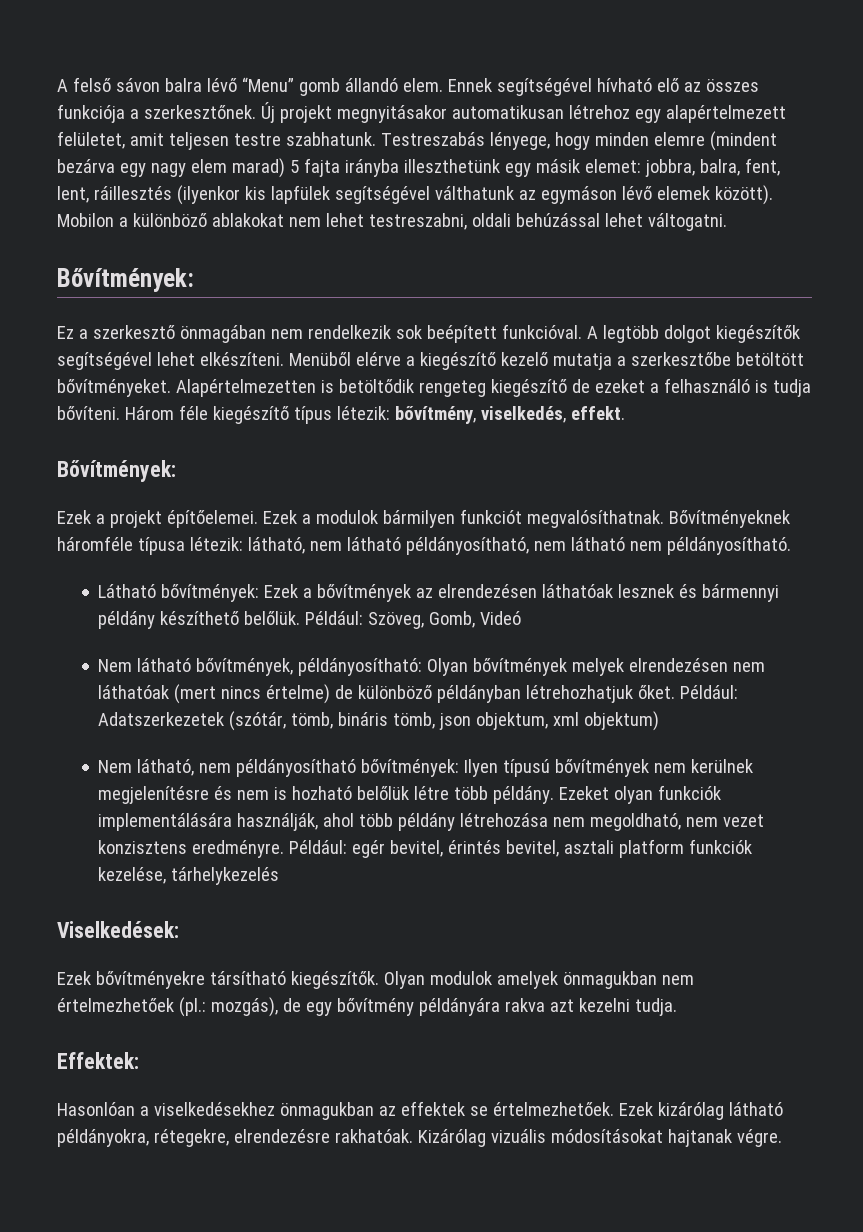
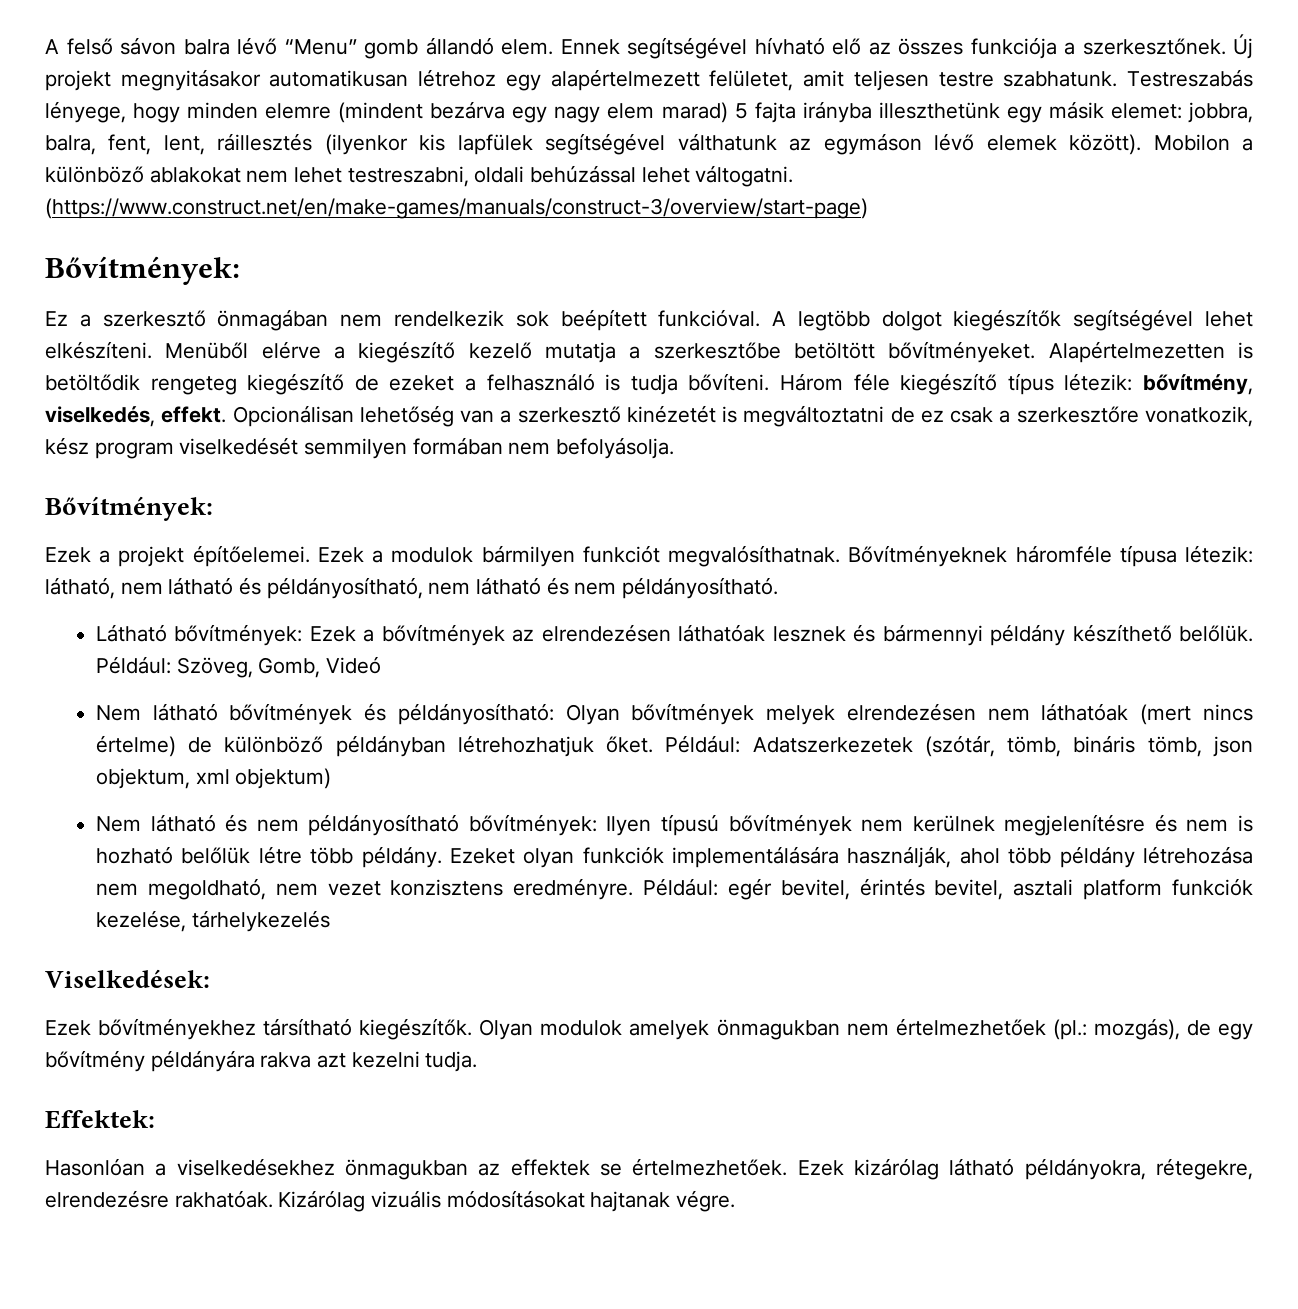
(727, 222) none -> [45,198,868,219] (https://www.construct.net/en/make-games/manuals/construct-3/overview/start-page)
(625, 413) none -> [232,405,1253,427] [45,437,675,459] Opcionálisan lehetőség van a szerkesztő kinézetét is megváltoztatni de ez csak a szerkesztőre vonatkozik, kész program viselkedését semmilyen formában nem befolyásolja.
(401, 544) none -> [239,577,262,595] és
(625, 544) none -> [546,577,569,595] és
[196,658,294,676] bővítmények, -> [229,703,387,725] bővítmények és
[137,759,195,776] látható, -> [150,814,248,832] látható és
[95,971,205,989] bővítményekre -> [98,1018,257,1040] bővítményekhez

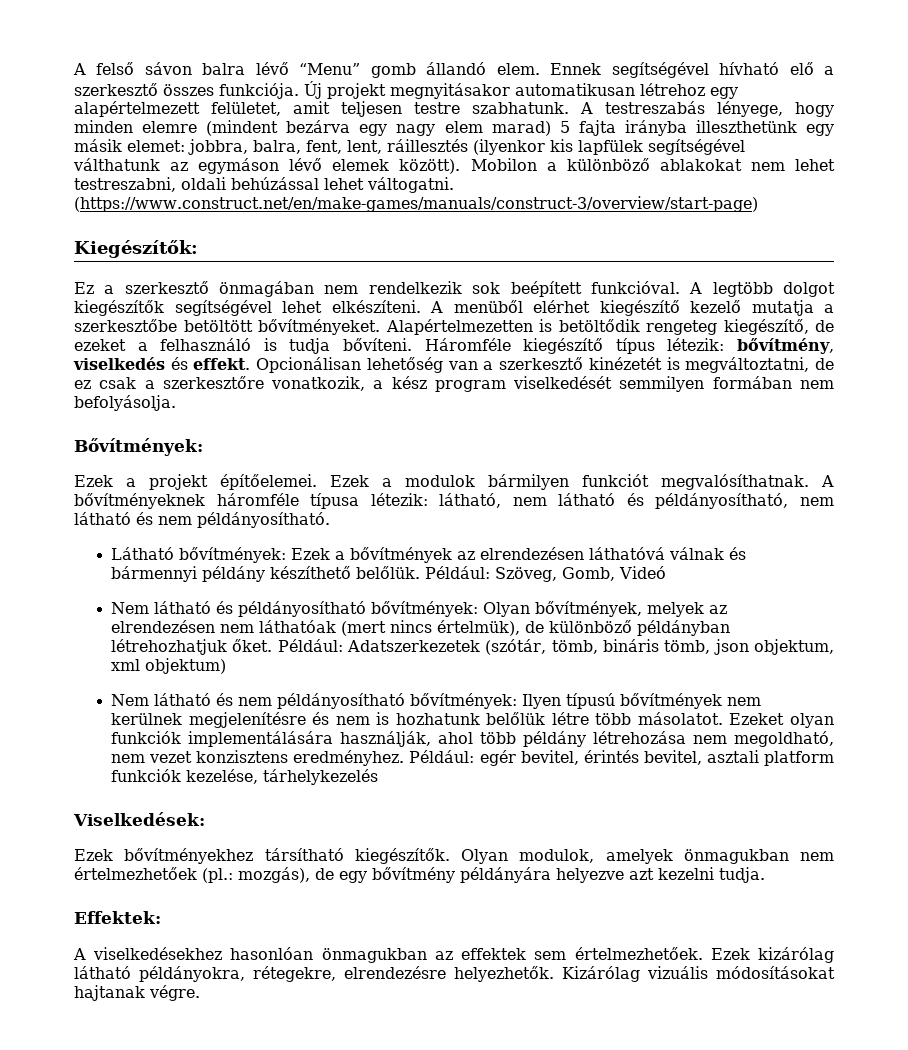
[868,37,1226,59] az összes funkciója a szerkesztőnek. -> [823,66,834,75] [74,83,299,99] a szerkesztő összes funkciója.
[1127,69,1254,87] Testreszabás -> [580,101,705,114] A testreszabás
[45,256,240,285] Bővítmények: -> [74,240,198,258] Kiegészítők:
[165,341,345,359] Menüből elérve a -> [430,300,590,313] A menüből elérhet
[247,373,345,395] kiegészítő -> [723,319,809,335] kiegészítő,
[780,373,890,391] Három féle -> [424,338,511,351] Háromféle
[45,406,155,427] viselkedés, -> [73,357,188,370] viselkedés és
[743,405,885,427] megváltoztatni -> [685,357,810,373] megváltoztatni,
(1253, 416) none -> [373,380,384,389] a
[848,545,1008,567] Bővítményeknek -> [821,475,834,487] [74,493,205,509] A bővítményeknek
[678,624,846,642] láthatóak lesznek -> [589,547,725,560] láthatóvá válnak
[229,703,836,725] bővítmények és példányosítható: Olyan bővítmények melyek -> [216,601,728,617] és példányosítható bővítmények: Olyan bővítmények, melyek az
[95,735,176,757] értelme) -> [437,620,521,636] értelmük),
[95,846,173,864] hozható -> [395,713,480,725] hozhatunk
[361,846,442,868] példány. -> [637,712,723,725] másolatot.
[513,878,634,900] eredményre. -> [293,750,405,766] eredményhez.
[540,1020,623,1036] modulok -> [519,849,595,863] modulok,
[260,1052,312,1068] rakva -> [556,868,624,883] helyezve
[45,1158,335,1176] Hasonlóan a viselkedésekhez -> [73,947,314,960] A viselkedésekhez hasonlóan
[600,1163,622,1176] se -> [534,951,567,960] sem
[174,1190,273,1208] rakhatóak. -> [454,966,554,982] helyezhetők.

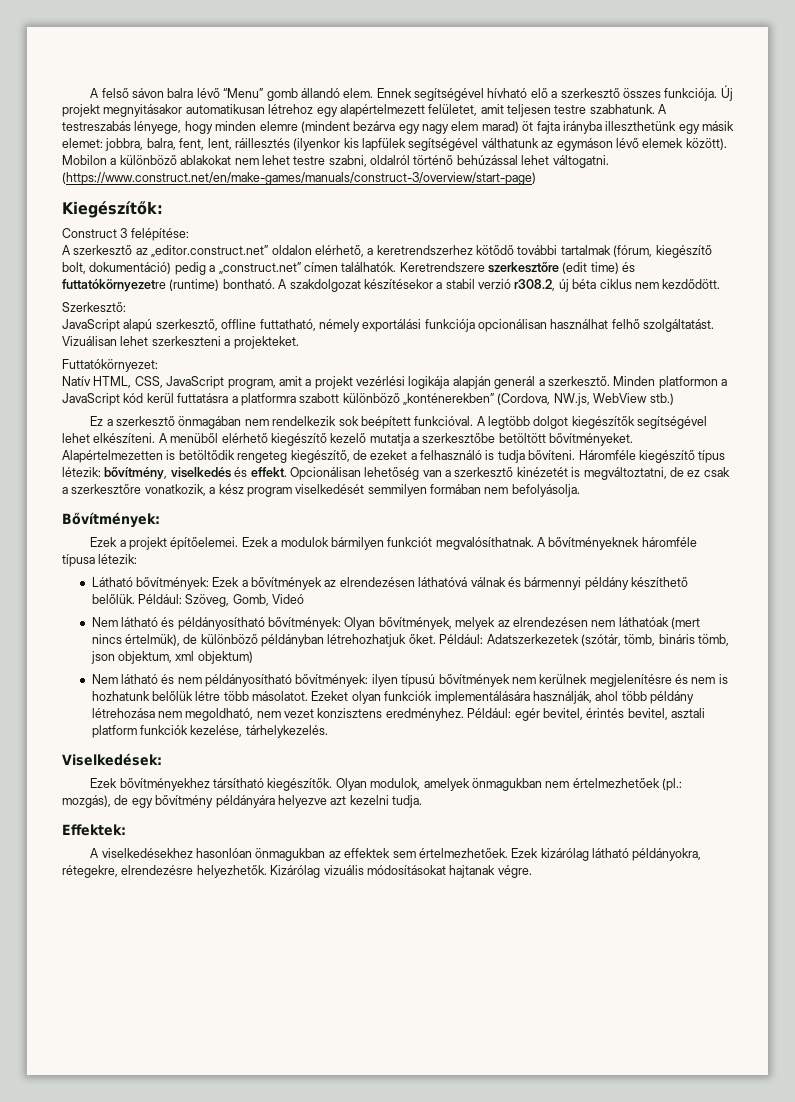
[559,121,570,133] 5 -> [522,121,534,131] öt
[74,177,226,192] testreszabni, oldali -> [293,155,454,167] testre szabni, oldalról történő
(198, 249) none -> [62,228,189,241] [62,245,712,258] [62,262,636,275] [62,279,721,292] [62,302,126,312] [62,319,715,332] [62,336,299,349] [62,359,158,372] [62,376,727,389] [62,393,674,406] // Construct 3 felépítése: // A szerkesztő az „editor.construct.net” oldalon elérhető, a keretrendszerhez kötődő további tartalmak (fórum, kiegészítő bolt, dokumentáció) pedig a „construct.net” címen találhatók. Keretrendszere szerkesztőre (edit time) és futtatókörnyezetre (runtime) bontható. A szakdolgozat készítésekor a stabil verzió r308.2, új béta ciklus nem kezdődött. // Szerkesztő: // JavaScript alapú szerkesztő, offline futtatható, némely exportálási funkciója opcionálisan használhat felhő szolgáltatást. Vizuálisan lehet szerkeszteni a projekteket. // Futtatókörnyezet: // Natív HTML, CSS, JavaScript program, amit a projekt vezérlési logikája alapján generál a szerkesztő. Minden platformon a JavaScript kód kerül futtatásra a platformra szabott különböző „konténerekben” (Cordova, NW.js, WebView stb.)
[533,300,590,313] elérhet -> [221,433,268,443] elérhető
[439,493,834,509] [74,512,330,528] látható, nem látható és példányosítható, nem látható és nem példányosítható. -> (138, 559) none
[522,694,562,709] Ilyen -> [371,674,398,687] ilyen
[263,769,379,785] tárhelykezelés -> [245,725,328,738] tárhelykezelés.

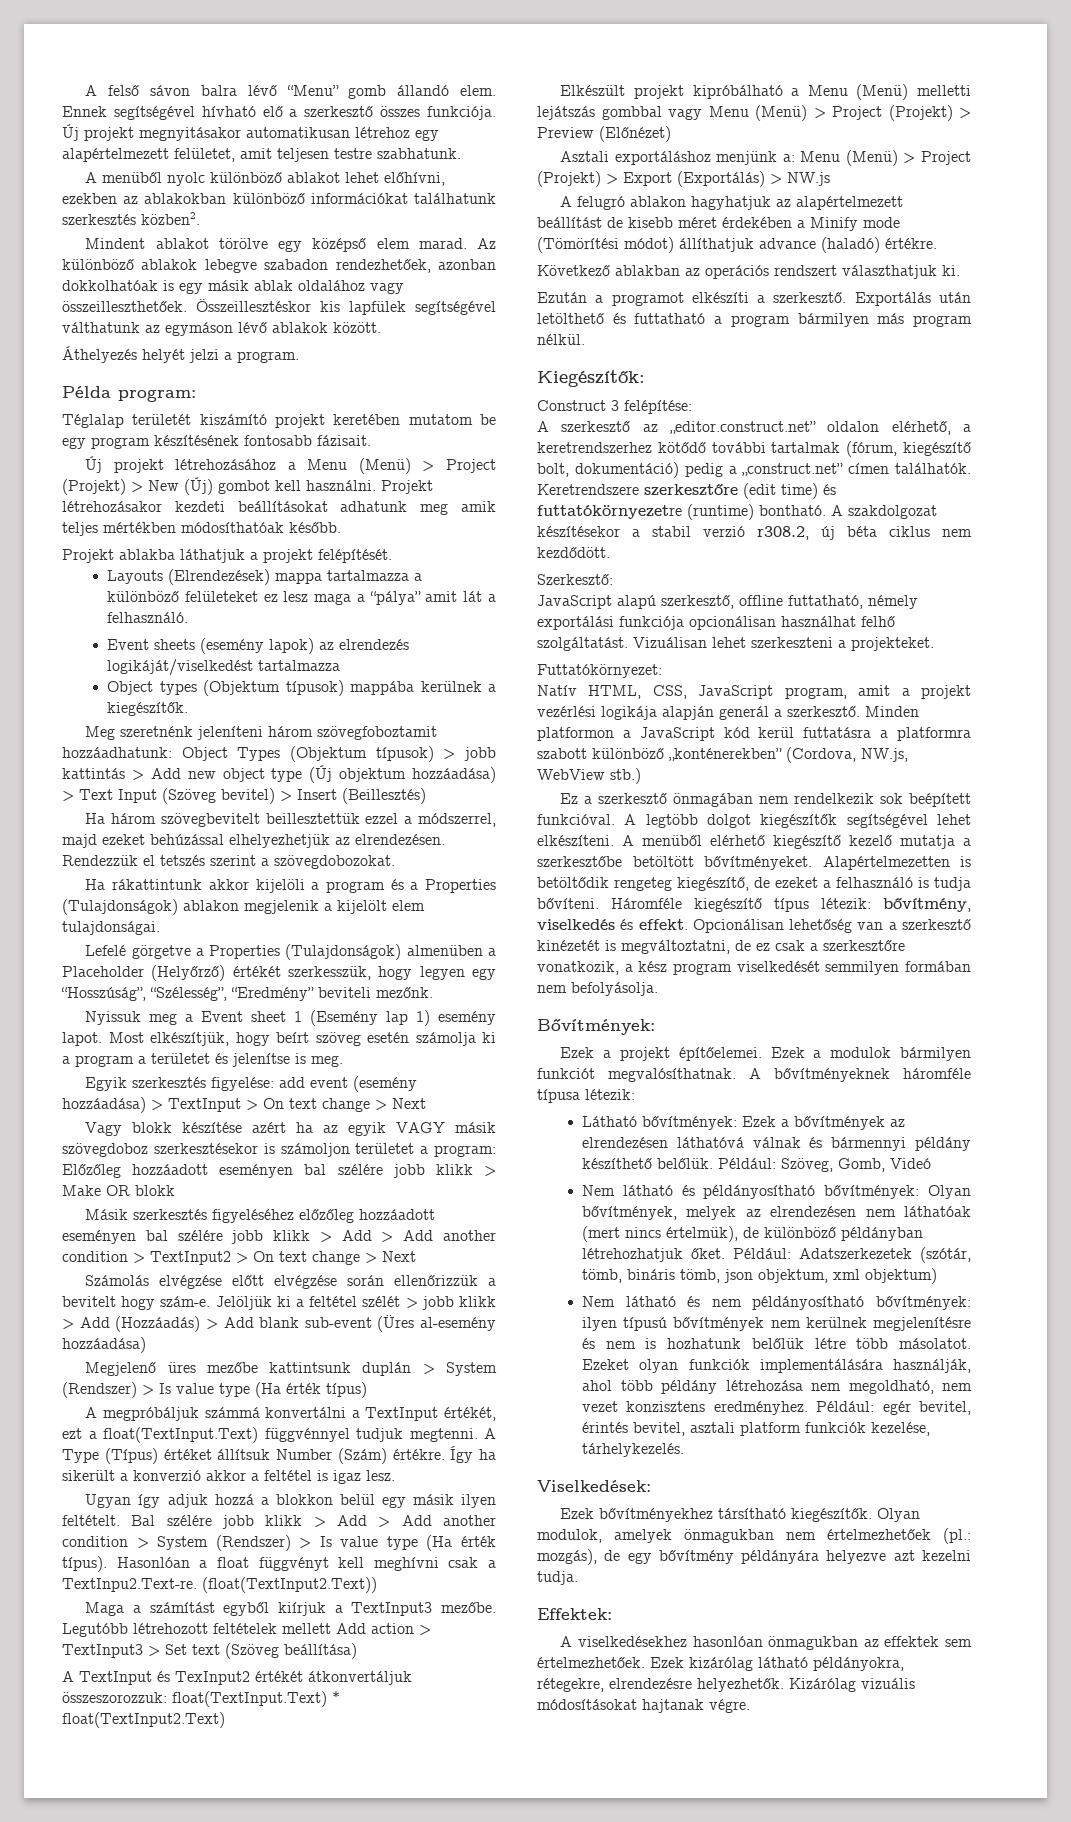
[658,104,668,114] [62,121,734,134] [62,138,341,151] A testreszabás lényege, hogy minden elemre (mindent bezárva egy nagy elem marad) öt fajta irányba illeszthetünk egy másik elemet: jobbra, balra, fent, lent, ráillesztés (ilyenkor -> [85,172,446,186] [62,193,496,204] [62,212,200,225] [85,238,496,252] [62,259,496,273] [62,280,404,294] [62,299,311,312] // A menüből nyolc különböző ablakot lehet előhívni, ezekben az ablakokban különböző információkat találhatunk szerkesztés közben2. // Mindent ablakot törölve egy középső elem marad. Az különböző ablakok lebegve szabadon rendezhetőek, azonban dokkolhatóak is egy másik ablak oldalához vagy összeilleszthetőek. Összeillesztéskor
[642,138,727,150] [62,155,609,168] [62,172,536,185] elemek között). Mobilon a különböző ablakokat nem lehet testre szabni, oldalról történő behúzással lehet váltogatni. (https://www.construct.net/en/make-games/manuals/construct-3/overview/start-page) -> [272,322,381,333] [62,346,299,363] [62,386,196,402] [62,414,496,428] [62,435,371,449] [85,456,496,474] [62,477,433,495] [62,501,497,515] [62,522,341,536] [62,549,392,563] [106,569,422,585] [106,591,497,605] [106,612,188,623] [106,638,409,654] [106,659,340,676] [106,680,496,696] [106,702,188,716] [85,726,438,740] [62,746,497,762] [62,765,496,783] [62,788,426,804] [85,813,496,827] [62,834,445,848] [62,855,395,869] [85,879,497,893] [62,899,425,915] [62,921,160,935] [85,944,496,960] [62,965,496,981] [61,987,433,1001] [85,1010,496,1026] [62,1032,496,1046] [62,1053,343,1067] [85,1076,418,1092] [62,1097,426,1113] [85,1122,497,1136] [62,1143,496,1157] [62,1164,497,1178] [62,1185,175,1196] [85,1209,436,1223] [62,1230,496,1244] [62,1251,416,1265] [85,1275,496,1289] [62,1296,496,1310] [62,1315,496,1332] [62,1337,146,1353] [85,1362,498,1376] [62,1382,367,1398] [85,1407,496,1421] [62,1427,496,1443] [62,1446,496,1464] [62,1470,395,1484] [85,1494,496,1508] [62,1515,496,1529] [62,1535,496,1551] [62,1556,496,1572] [62,1577,377,1593] [85,1602,496,1616] [62,1623,431,1637] [62,1643,357,1659] [62,1671,412,1685] [62,1691,340,1707] [62,1712,225,1728] [560,84,971,100] [537,105,971,121] [537,126,671,142] [560,150,971,166] [537,171,830,187] [560,196,904,210] [537,217,900,231] [537,237,937,253] [537,265,960,279] [537,292,971,306] [537,313,972,327] [537,334,585,345] ablakok között. // Áthelyezés helyét jelzi a program. // Példa program: // Téglalap területét kiszámító projekt keretében mutatom be egy program készítésének fontosabb fázisait. // Új projekt létrehozásához a Menu (Menü) > Project (Projekt) > New (Új) gombot kell használni. Projekt létrehozásakor kezdeti beállításokat adhatunk meg amik teljes mértékben módosíthatóak később. // Projekt ablakba láthatjuk a projekt felépítését. // Layouts (Elrendezések) mappa tartalmazza a különböző felületeket ez lesz maga a “pálya” amit lát a felhasználó. // Event sheets (esemény lapok) az elrendezés logikáját/viselkedést tartalmazza // Object types (Objektum típusok) mappába kerülnek a kiegészítők. // Meg szeretnénk jeleníteni három szövegfoboztamit hozzáadhatunk: Object Types (Objektum típusok) > jobb kattintás > Add new object type (Új objektum hozzáadása) > Text Input (Szöveg bevitel) > Insert (Beillesztés) // Ha három szövegbevitelt beillesztettük ezzel a módszerrel, majd ezeket behúzással elhelyezhetjük az elrendezésen. Rendezzük el tetszés szerint a szövegdobozokat. // Ha rákattintunk akkor kijelöli a program és a Properties (Tulajdonságok) ablakon megjelenik a kijelölt elem tulajdonságai. // Lefelé görgetve a Properties (Tulajdonságok) almenüben a Placeholder (Helyőrző) értékét szerkesszük, hogy legyen egy “Hosszúság”, “Szélesség”, “Eredmény” beviteli mezőnk. // Nyissuk meg a Event sheet 1 (Esemény lap 1) esemény lapot. Most elkészítjük, hogy beírt szöveg esetén számolja ki a program a területet és jelenítse is meg. // Egyik szerkesztés figyelése: add event (esemény hozzáadása) > TextInput > On text change > Next // Vagy blokk készítése azért ha az egyik VAGY másik szövegdoboz szerkesztésekor is számoljon területet a program: Előzőleg hozzáadott eseményen bal szélére jobb klikk > Make OR blokk // Másik szerkesztés figyeléséhez előzőleg hozzáadott eseményen bal szélére jobb klikk > Add > Add another condition > TextInput2 > On text change > Next // Számolás elvégzése előtt elvégzése során ellenőrizzük a bevitelt hogy szám-e. Jelöljük ki a feltétel szélét > jobb klikk > Add (Hozzáadás) > Add blank sub-event (Üres al-esemény hozzáadása) // Megjelenő üres mezőbe kattintsunk duplán > System (Rendszer) > Is value type (Ha érték típus) // A megpróbáljuk számmá konvertálni a TextInput értékét, ezt a float(TextInput.Text) függvénnyel tudjuk megtenni. A Type (Típus) értéket állítsuk Number (Szám) értékre. Így ha sikerült a konverzió akkor a feltétel is igaz lesz. // Ugyan így adjuk hozzá a blokkon belül egy másik ilyen feltételt. Bal szélére jobb klikk > Add > Add another condition > System (Rendszer) > Is value type (Ha érték típus). Hasonlóan a float függvényt kell meghívni csak a TextInpu2.Text-re. (float(TextInput2.Text)) // Maga a számítást egyből kiírjuk a TextInput3 mezőbe. Legutóbb létrehozott feltételek mellett Add action > TextInput3 > Set text (Szöveg beállítása) // A TextInput és TexInput2 értékét átkonvertáljuk összeszorozzuk: float(TextInput.Text) * float(TextInput2.Text) // Elkészült projekt kipróbálható a Menu (Menü) melletti lejátszás gombbal vagy Menu (Menü) > Project (Projekt) > Preview (Előnézet) // Asztali exportáláshoz menjünk a: Menu (Menü) > Project (Projekt) > Export (Exportálás) > NW.js // A felugró ablakon hagyhatjuk az alapértelmezett beállítást de kisebb méret érdekében a Minify mode (Tömörítési módot) állíthatjuk advance (haladó) értékre. // Következő ablakban az operációs rendszert választhatjuk ki. // Ezután a programot elkészíti a szerkesztő. Exportálás után letölthető és futtatható a program bármilyen más program nélkül.

